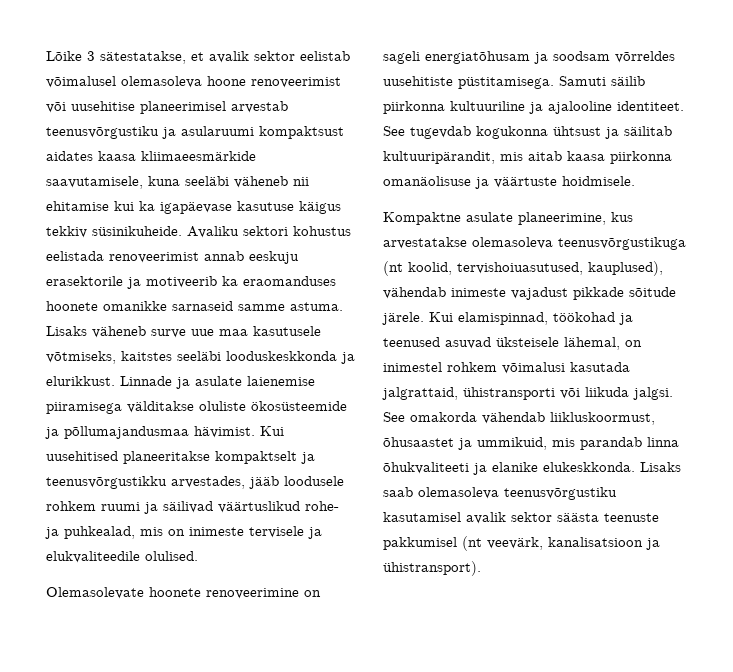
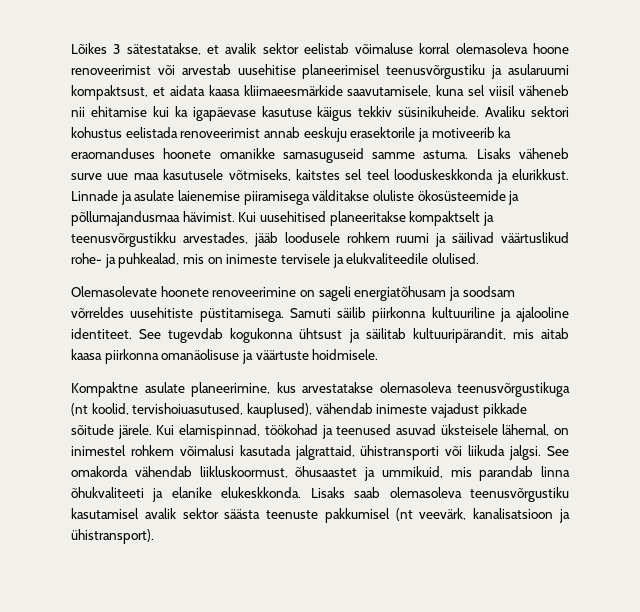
[46,51,82,61] Lõike -> [71,43,107,54] Lõikes
[46,76,116,88] võimalusel -> [355,43,451,54] võimaluse korral
(66, 107) none -> [181,64,231,75] arvestab
[231,101,288,113] arvestab -> (381, 71) none
[259,126,344,139] [46,151,93,161] kompaktsust aidates -> [71,85,205,100] kompaktsust, et aidata
[185,176,229,186] seeläbi -> [468,85,516,96] sel viisil
[172,301,233,311] sarnaseid -> [282,148,364,163] samasuguseid
[177,351,221,361] seeläbi -> [345,169,390,180] sel teel

